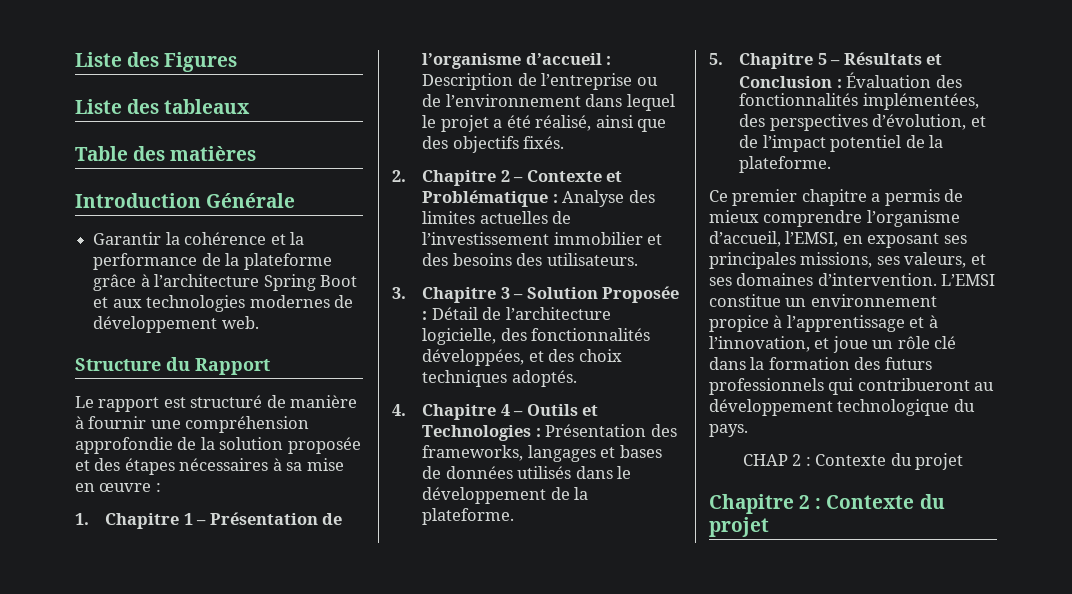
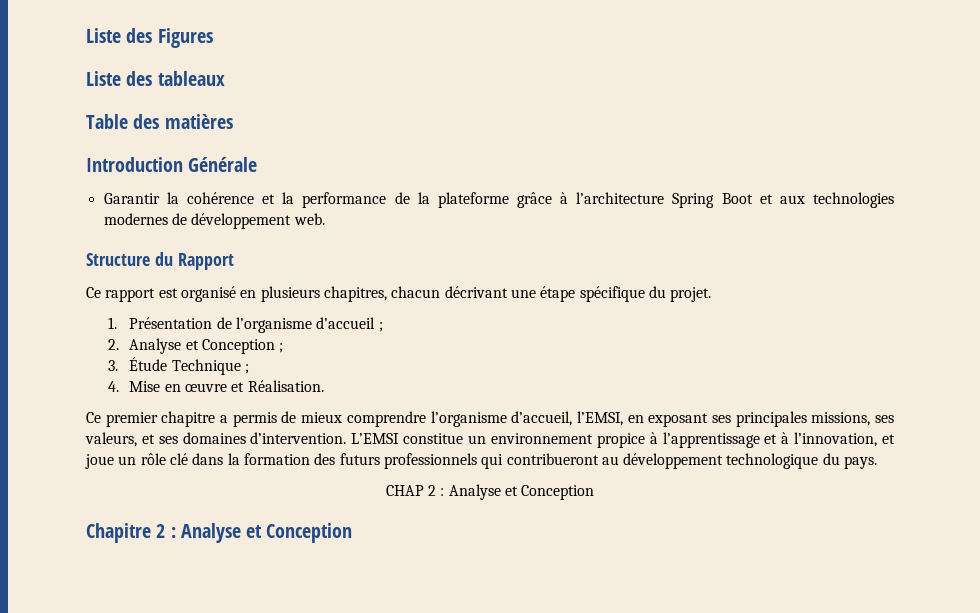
[75,396,94,408] Le -> [86,287,101,298] Ce
[190,395,358,408] [75,416,310,433] [75,437,361,454] [75,458,344,475] [75,483,161,492] [75,512,343,529] [422,53,612,69] [422,73,658,90] [422,94,675,111] [422,115,667,132] [422,136,565,153] [392,170,623,186] [422,190,655,207] [422,211,572,224] [422,232,663,245] [422,253,638,266] [392,286,680,303] [422,307,611,320] [422,328,651,345] [422,349,622,366] [422,370,577,387] [392,404,599,420] [422,424,677,441] [422,445,662,462] [422,466,632,479] [422,487,589,504] [422,508,515,525] [709,52,943,69] [739,72,962,88] [739,93,979,110] [739,114,986,131] [739,135,944,152] [739,156,832,173] structuré de manière à fournir une compréhension approfondie de la solution proposée et des étapes nécessaires à sa mise en œuvre : // 1. Chapitre 1 – Présentation de l’organisme d’accueil : Description de l’entreprise ou de l’environnement dans lequel le projet a été réalisé, ainsi que des objectifs fixés. // 2. Chapitre 2 – Contexte et Problématique : Analyse des limites actuelles de l’investissement immobilier et des besoins des utilisateurs. // 3. Chapitre 3 – Solution Proposée : Détail de l’architecture logicielle, des fonctionnalités développées, et des choix techniques adoptés. // 4. Chapitre 4 – Outils et Technologies : Présentation des frameworks, langages et bases de données utilisés dans le développement de la plateforme. // 5. Chapitre 5 – Résultats et Conclusion : Évaluation des fonctionnalités implémentées, des perspectives d’évolution, et de l’impact potentiel de la plateforme. -> [180,286,712,302] [107,317,383,333] [107,338,284,354] [107,357,250,375] [107,380,324,392] organisé en plusieurs chapitres, chacun décrivant une étape spécifique du projet. // 1. Présentation de l’organisme d’accueil ; // 2. Analyse et Conception ; // 3. Étude Technique ; // 4. Mise en œuvre et Réalisation.
[815,453,964,470] Contexte du projet -> [448,484,595,500] Analyse et Conception
[826,494,945,509] [709,517,769,537] Contexte du projet -> [180,523,353,543] Analyse et Conception

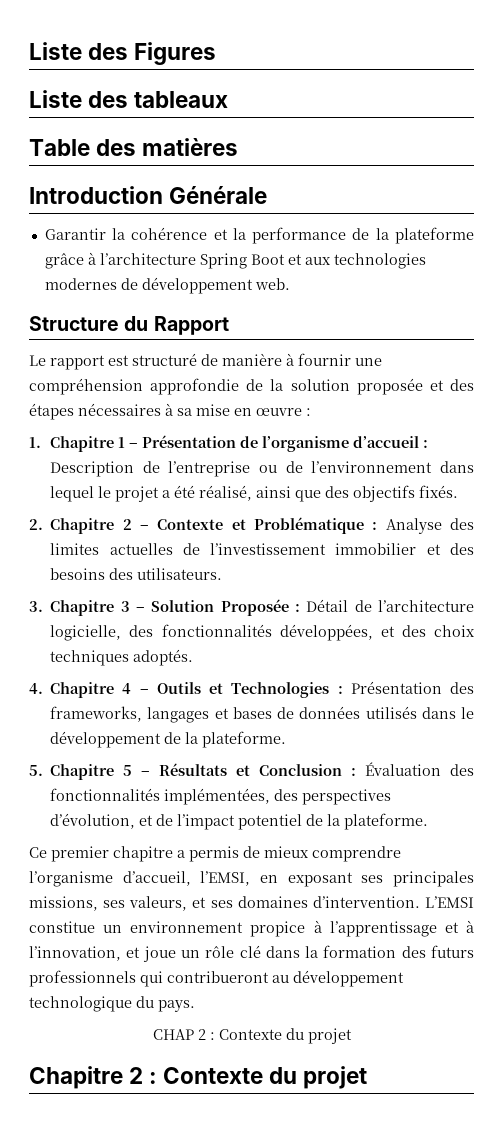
[86,287,101,298] Ce -> [29,355,46,366] Le
[180,286,712,302] [107,317,383,333] [107,338,284,354] [107,357,250,375] [107,380,324,392] organisé en plusieurs chapitres, chacun décrivant une étape spécifique du projet. // 1. Présentation de l’organisme d’accueil ; // 2. Analyse et Conception ; // 3. Étude Technique ; // 4. Mise en œuvre et Réalisation. -> [132,353,382,366] [29,378,475,395] [29,403,311,420] [29,435,429,452] [50,461,474,477] [50,485,459,502] [29,517,474,534] [50,543,475,555] [50,568,223,580] [29,599,474,616] [50,624,475,641] [50,649,194,666] [29,681,474,698] [50,706,474,723] [50,731,287,748] [29,762,474,780] [50,788,392,805] [50,813,429,830] structuré de manière à fournir une compréhension approfondie de la solution proposée et des étapes nécessaires à sa mise en œuvre : // 1. Chapitre 1 – Présentation de l’organisme d’accueil : Description de l’entreprise ou de l’environnement dans lequel le projet a été réalisé, ainsi que des objectifs fixés. // 2. Chapitre 2 – Contexte et Problématique : Analyse des limites actuelles de l’investissement immobilier et des besoins des utilisateurs. // 3. Chapitre 3 – Solution Proposée : Détail de l’architecture logicielle, des fonctionnalités développées, et des choix techniques adoptés. // 4. Chapitre 4 – Outils et Technologies : Présentation des frameworks, langages et bases de données utilisés dans le développement de la plateforme. // 5. Chapitre 5 – Résultats et Conclusion : Évaluation des fonctionnalités implémentées, des perspectives d’évolution, et de l’impact potentiel de la plateforme.
[448,484,595,500] Analyse et Conception -> [218,1028,352,1044] Contexte du projet
[180,523,353,543] Analyse et Conception -> [163,1066,368,1089] Contexte du projet

